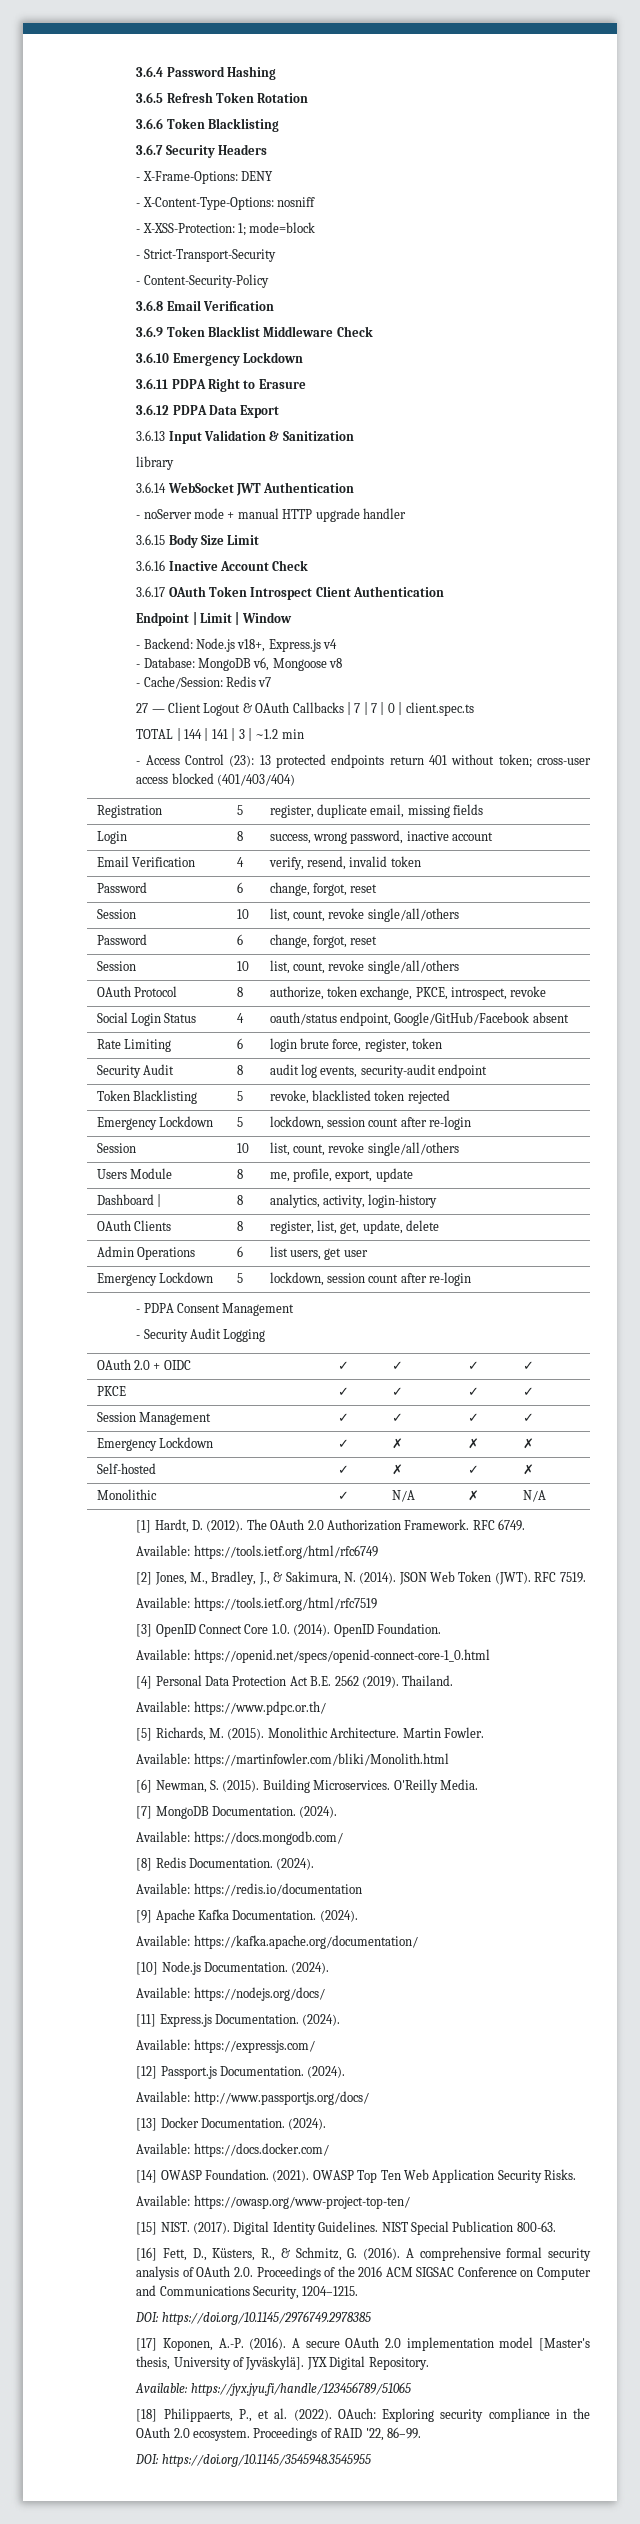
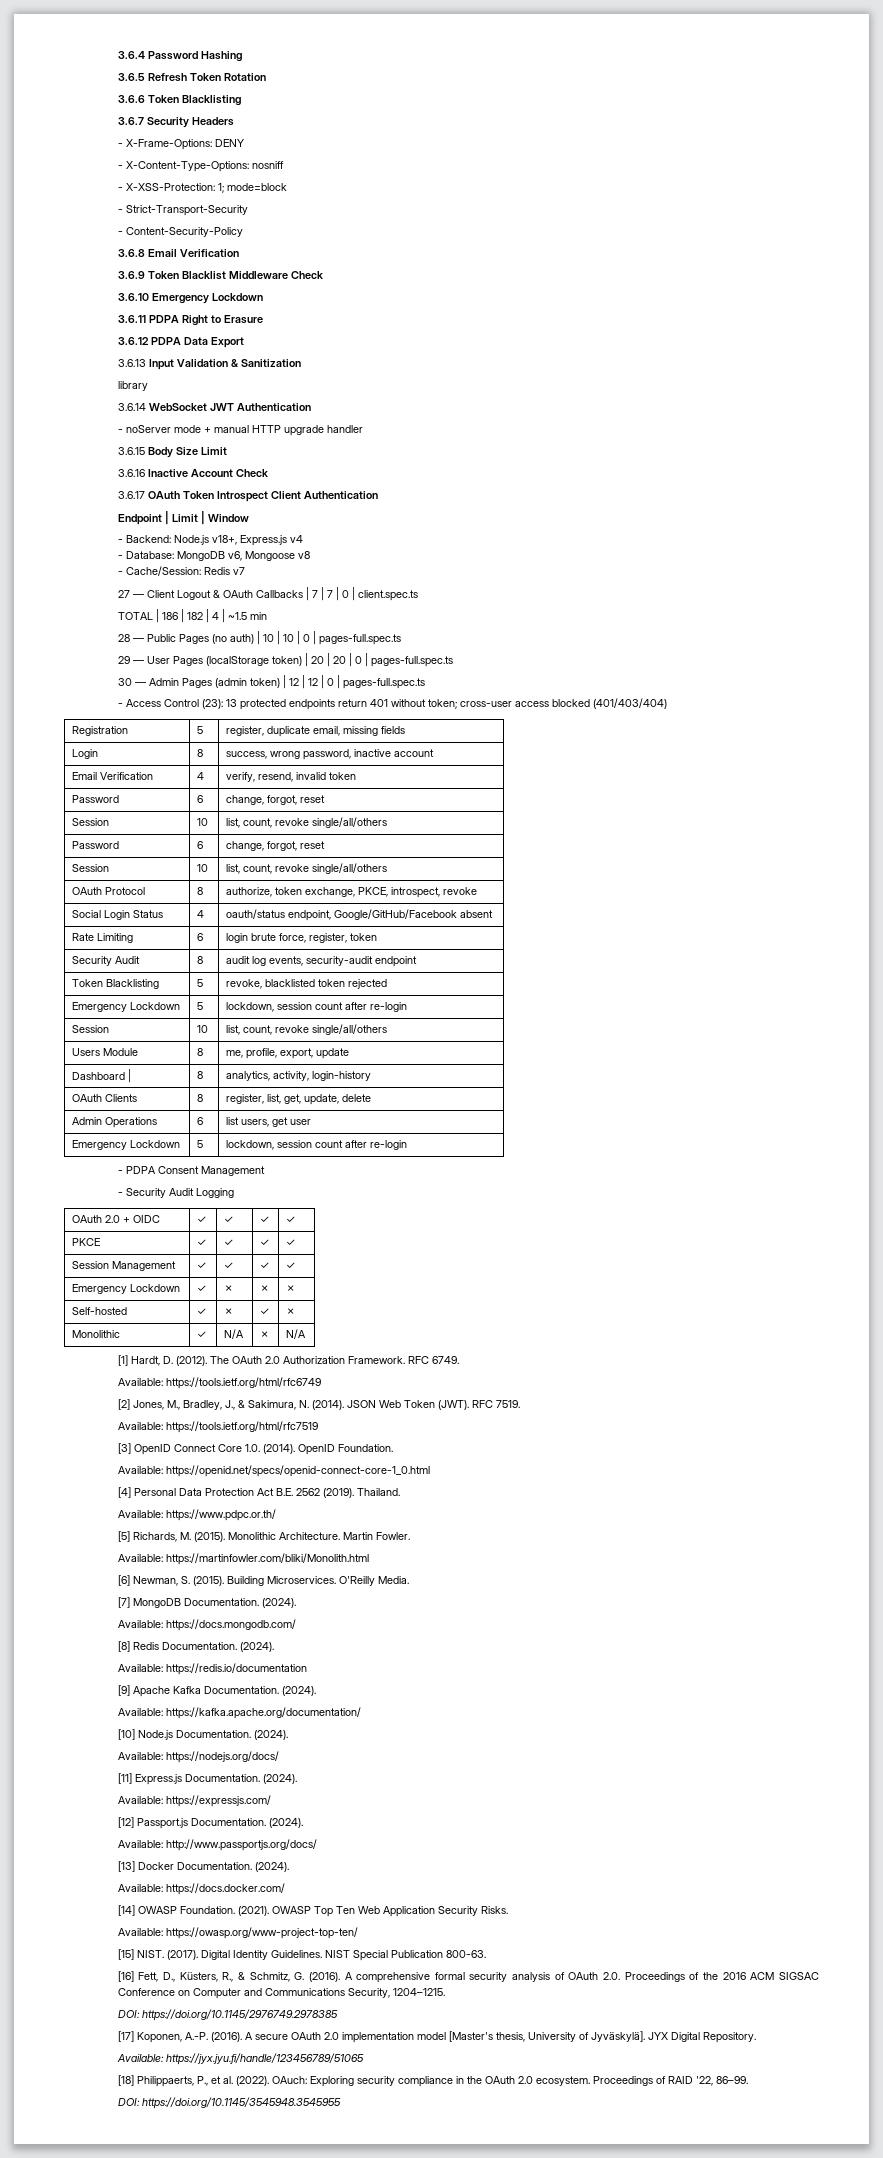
[184,728,304,741] 144 | 141 | 3 | ~1.2 min -> [161,609,267,623] [117,631,401,645] [117,653,453,667] [117,675,425,689] 186 | 182 | 4 | ~1.5 min // 28 — Public Pages (no auth) | 10 | 10 | 0 | pages-full.spec.ts // 29 — User Pages (localStorage token) | 20 | 20 | 0 | pages-full.spec.ts // 30 — Admin Pages (admin token) | 12 | 12 | 0 | pages-full.spec.ts

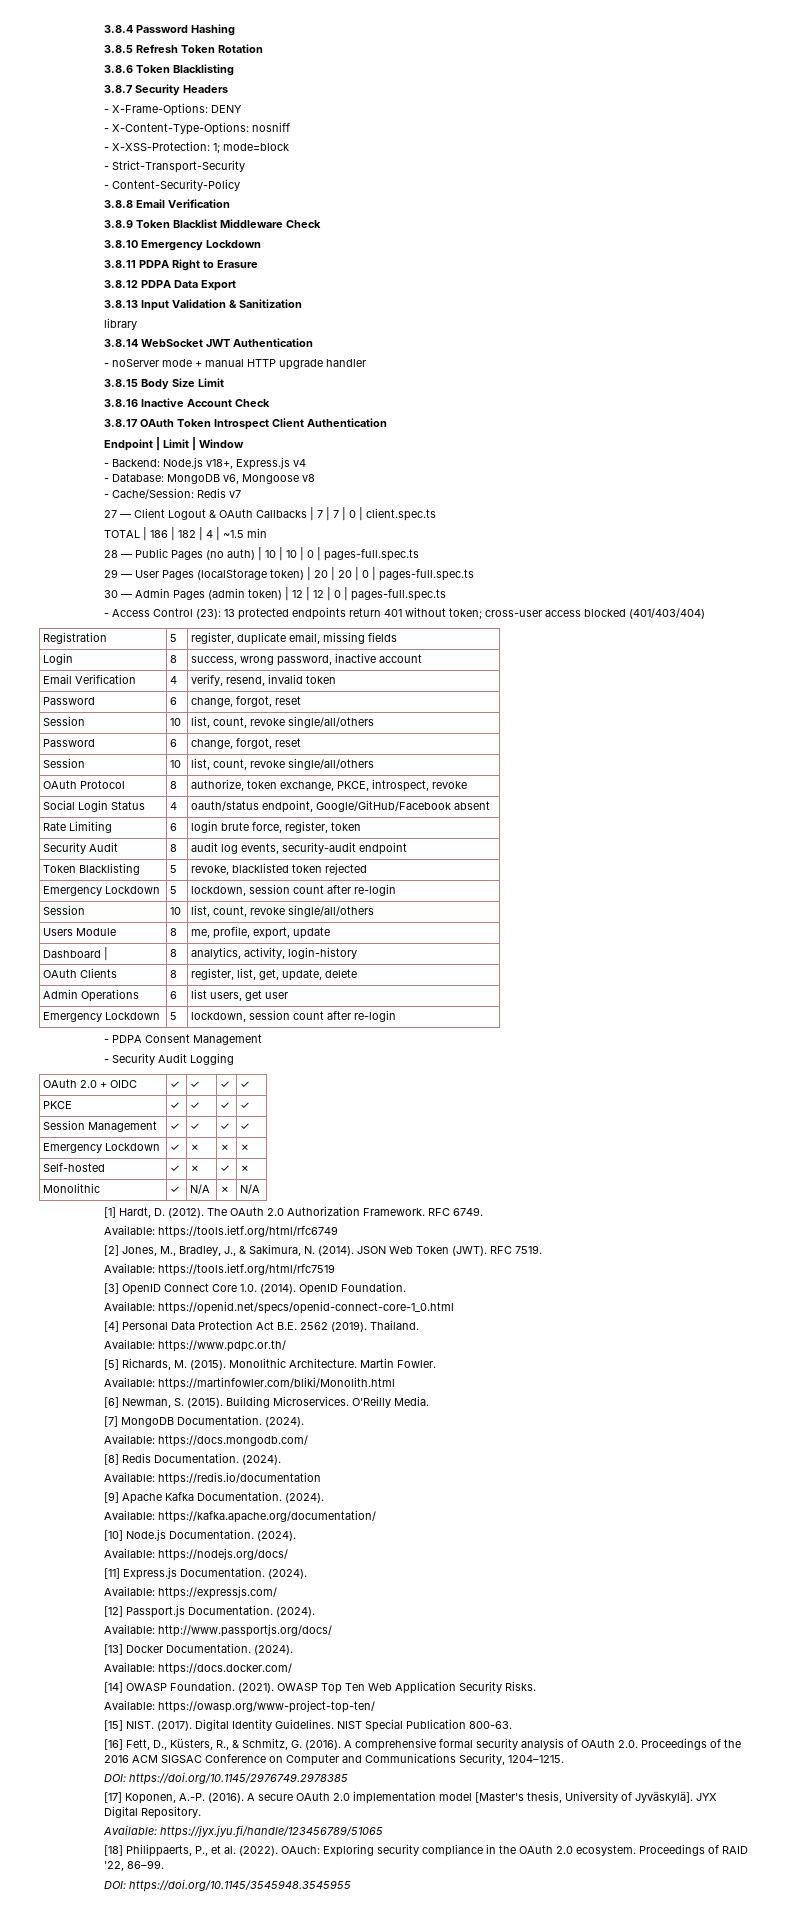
[117,51,145,59] 3.6.4 -> [104,25,134,33] 3.8.4
[117,73,145,81] 3.6.5 -> [104,45,134,53] 3.8.5
[117,95,145,103] 3.6.6 -> [104,65,134,73] 3.8.6
[117,117,144,125] 3.6.7 -> [104,85,133,93] 3.8.7
[117,249,145,257] 3.6.8 -> [104,200,134,208] 3.8.8
[117,271,145,279] 3.6.9 -> [104,220,134,228] 3.8.9
[117,293,149,301] 3.6.10 -> [104,240,139,248] 3.8.10
[117,315,146,323] 3.6.11 -> [104,260,137,268] 3.8.11
[117,337,149,345] 3.6.12 -> [104,280,139,288] 3.8.12
[117,359,146,367] 3.6.13 -> [104,300,139,308] 3.8.13
[117,403,146,411] 3.6.14 -> [104,339,139,347] 3.8.14
[117,447,145,455] 3.6.15 -> [104,379,139,387] 3.8.15
[117,469,145,477] 3.6.16 -> [104,399,139,407] 3.8.16
[117,491,145,499] 3.6.17 -> [104,419,138,427] 3.8.17

